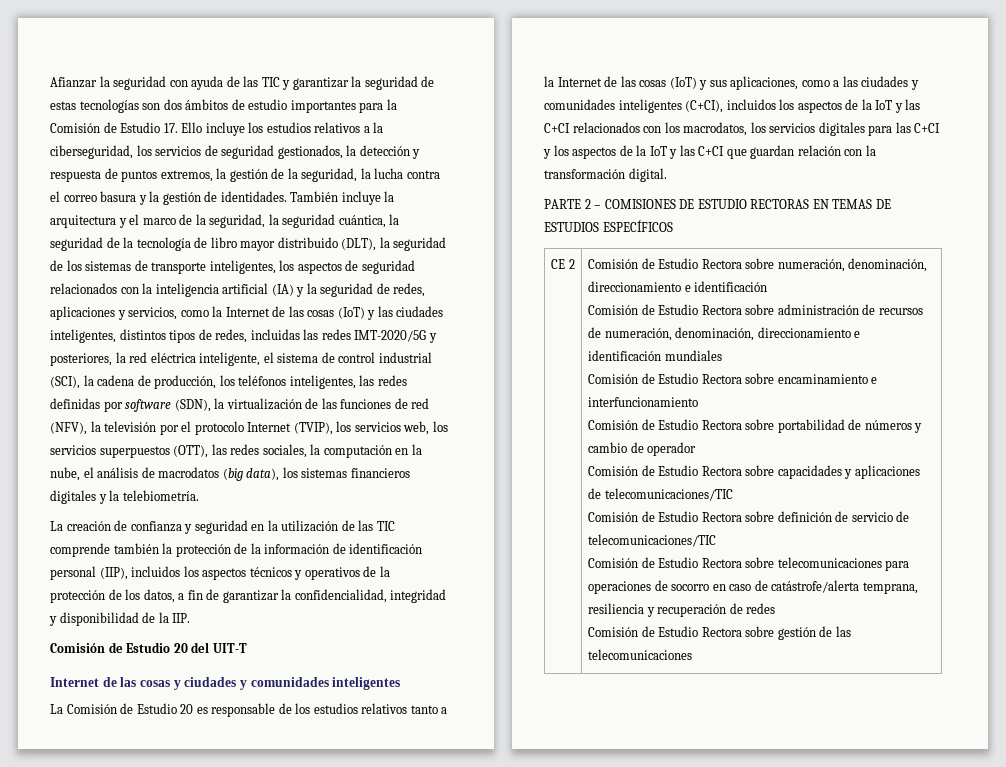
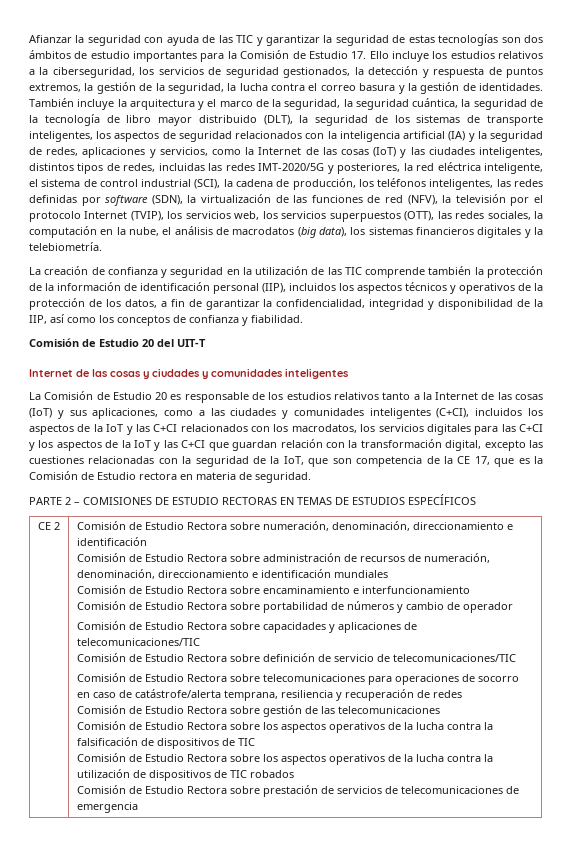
[172,613,191,623] IIP. -> [29,314,303,326] IIP, así como los conceptos de confianza y fiabilidad.
[628,168,667,182] digital. -> [445,440,544,451] [29,456,544,467] [29,471,311,483] digital, excepto las cuestiones relacionadas con la seguridad de la IoT, que son competencia de la CE 17, que es la Comisión de Estudio rectora en materia de seguridad.
(693, 654) none -> [76,721,493,733] [76,737,255,749] [76,753,493,765] [76,769,294,781] [76,785,519,797] [76,802,138,813] // Comisión de Estudio Rectora sobre los aspectos operativos de la lucha contra la falsificación de dispositivos de TIC // Comisión de Estudio Rectora sobre los aspectos operativos de la lucha contra la utilización de dispositivos de TIC robados // Comisión de Estudio Rectora sobre prestación de servicios de telecomunicaciones de emergencia

